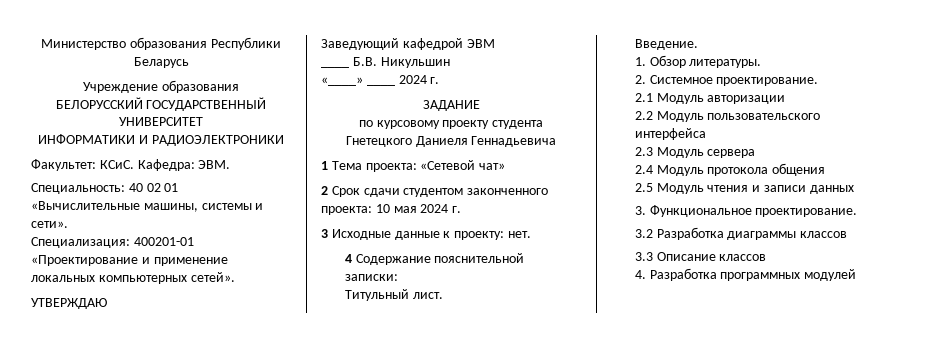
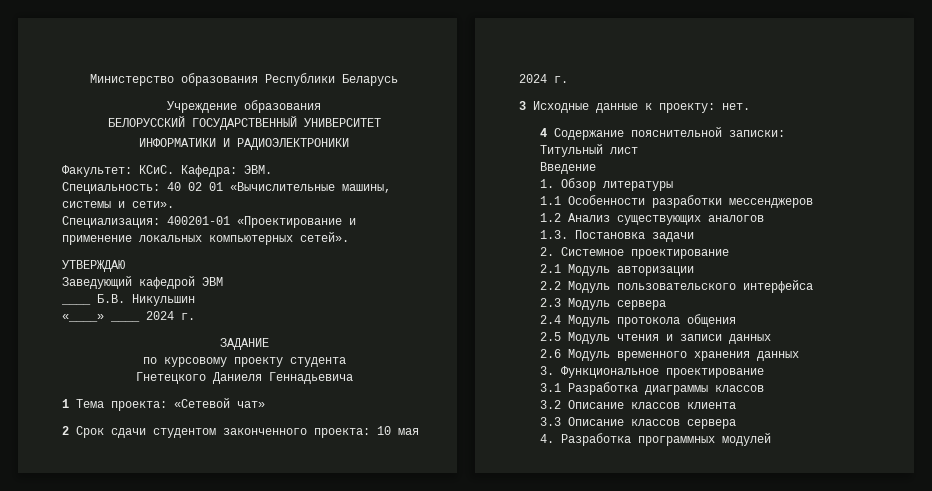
[412,292,443,299] [634,39,698,50] лист. // Введение. -> [610,147,639,154] [540,162,597,174] лист // Введение
[689,59,762,68] литературы. -> [603,181,674,191] [540,195,814,208] [540,213,765,225] [540,230,695,242] литературы // 1.1 Особенности разработки мессенджеров // 1.2 Анализ существующих аналогов // 1.3. Постановка задачи
[716,77,819,86] проектирование. -> [631,249,730,259] проектирование
(854, 189) none -> [540,349,800,361] // 2.6 Модуль временного хранения данных
[755,208,858,217] [634,229,653,238] проектирование. // 3.2 -> [666,368,765,378] [540,383,562,392] проектирование // 3.1
(848, 234) none -> [540,400,737,409] // 3.2 Описание классов клиента
(767, 257) none -> [687,419,737,429] сервера

